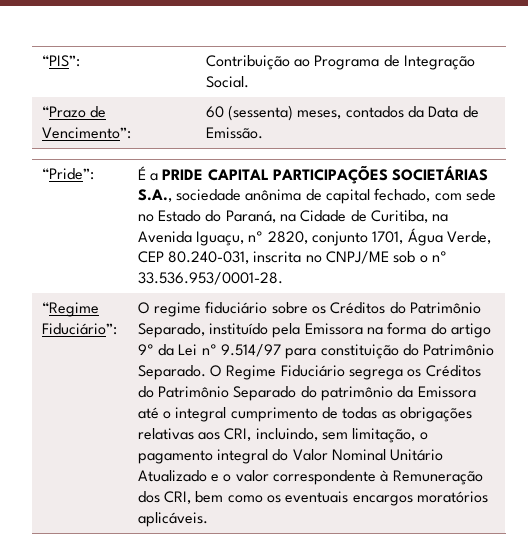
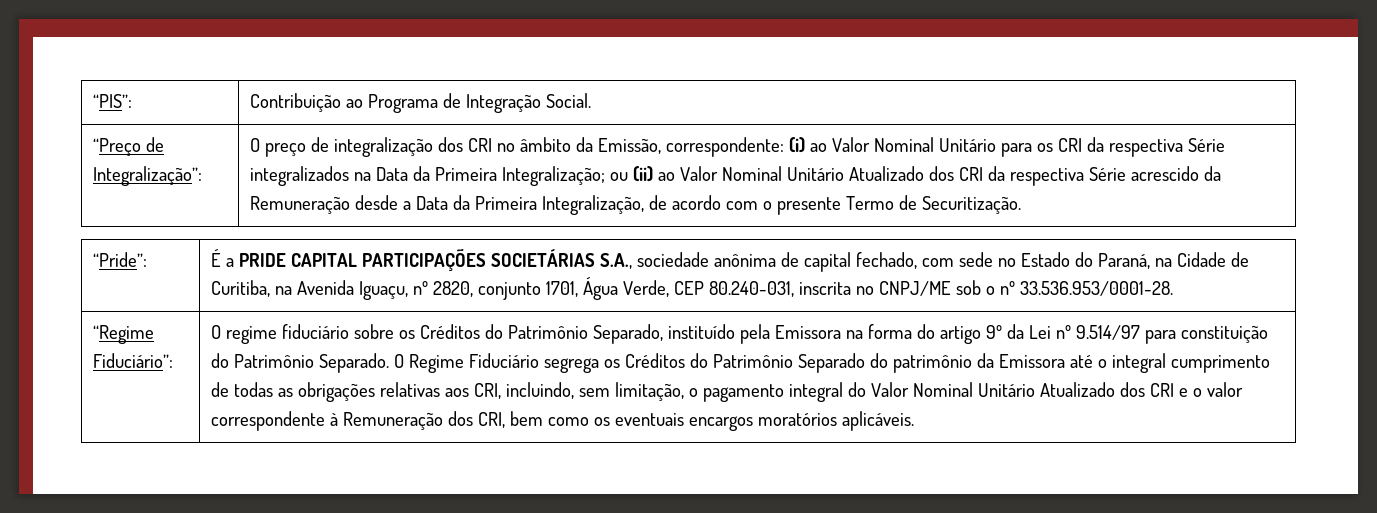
[41,106,107,118] [41,127,131,139] [205,105,479,121] [205,127,263,139] “Prazo de Vencimento”: | 60 (sessenta) meses, contados da Data de Emissão. -> [92,137,164,156] [92,166,202,186] [249,137,1225,157] [249,166,1221,186] [249,195,1021,215] “Preço de Integralização”: | O preço de integralização dos CRI no âmbito da Emissão, correspondente: (i) ao Valor Nominal Unitário para os CRI da respectiva Série integralizados na Data da Primeira Integralização; ou (ii) ao Valor Nominal Unitário Atualizado dos CRI da respectiva Série acrescido da Remuneração desde a Data da Primeira Integralização, de acordo com o presente Termo de Securitização.
(207, 476) none -> [1119,382,1174,397] dos CRI

